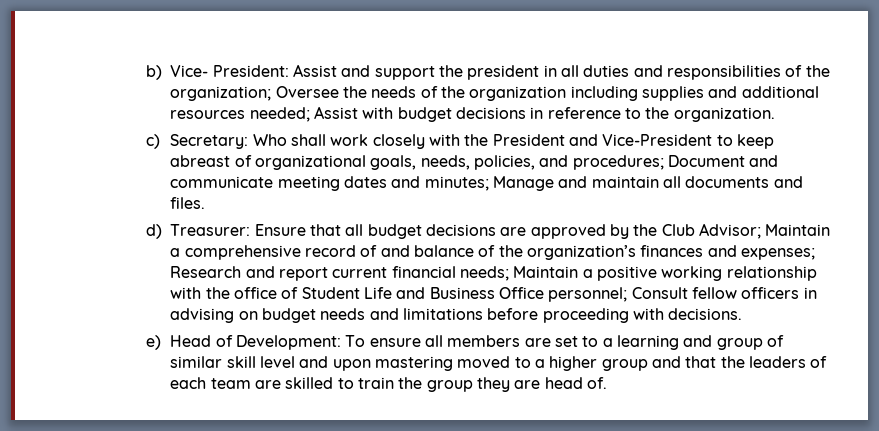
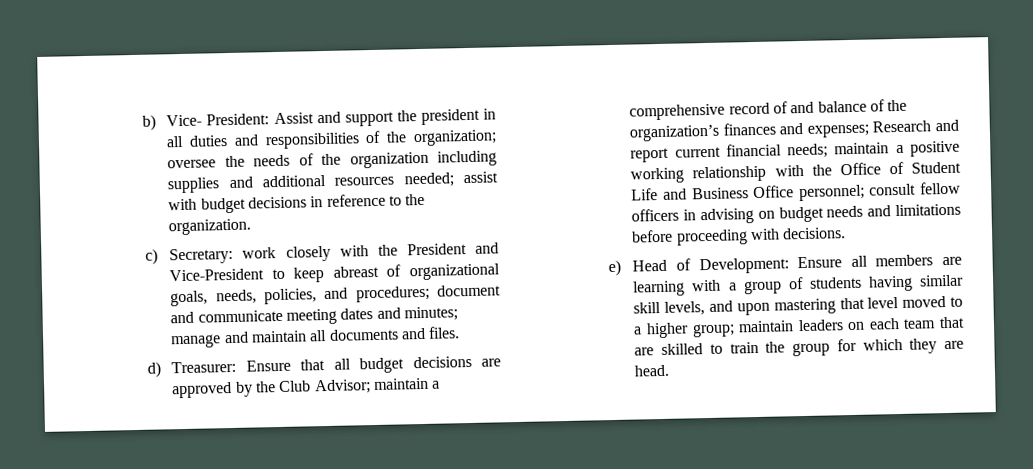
[275,86,339,98] Oversee -> [167,159,217,169] oversee
[314,106,359,119] Assist -> [462,171,498,184] assist
[252,134,327,146] Who shall -> (234, 256) none
[667,155,745,167] Document -> [437,284,501,297] document
[492,176,554,191] Manage -> [171,334,222,349] manage
[765,224,831,236] Maintain -> [372,377,429,391] maintain
[513,266,579,278] Maintain -> [834,142,890,155] maintain
[234,287,278,299] office -> [839,162,881,176] Office
[631,287,688,299] Consult -> [869,183,917,196] consult
[345,335,421,347] To ensure -> [797,256,843,269] Ensure
[554,335,784,350] set to a learning and group of -> [633,275,913,297] learning with a group of students having
[260,356,296,368] level -> [664,301,706,316] levels,
(453, 363) none -> [839,296,900,310] that level
[601,356,828,371] group and that the leaders of -> [691,319,866,338] group; maintain leaders on
(251, 383) none -> [938,316,965,329] that
[476,377,607,392] they are head of. -> [836,338,964,354] [634,364,670,377] for which they are head.

